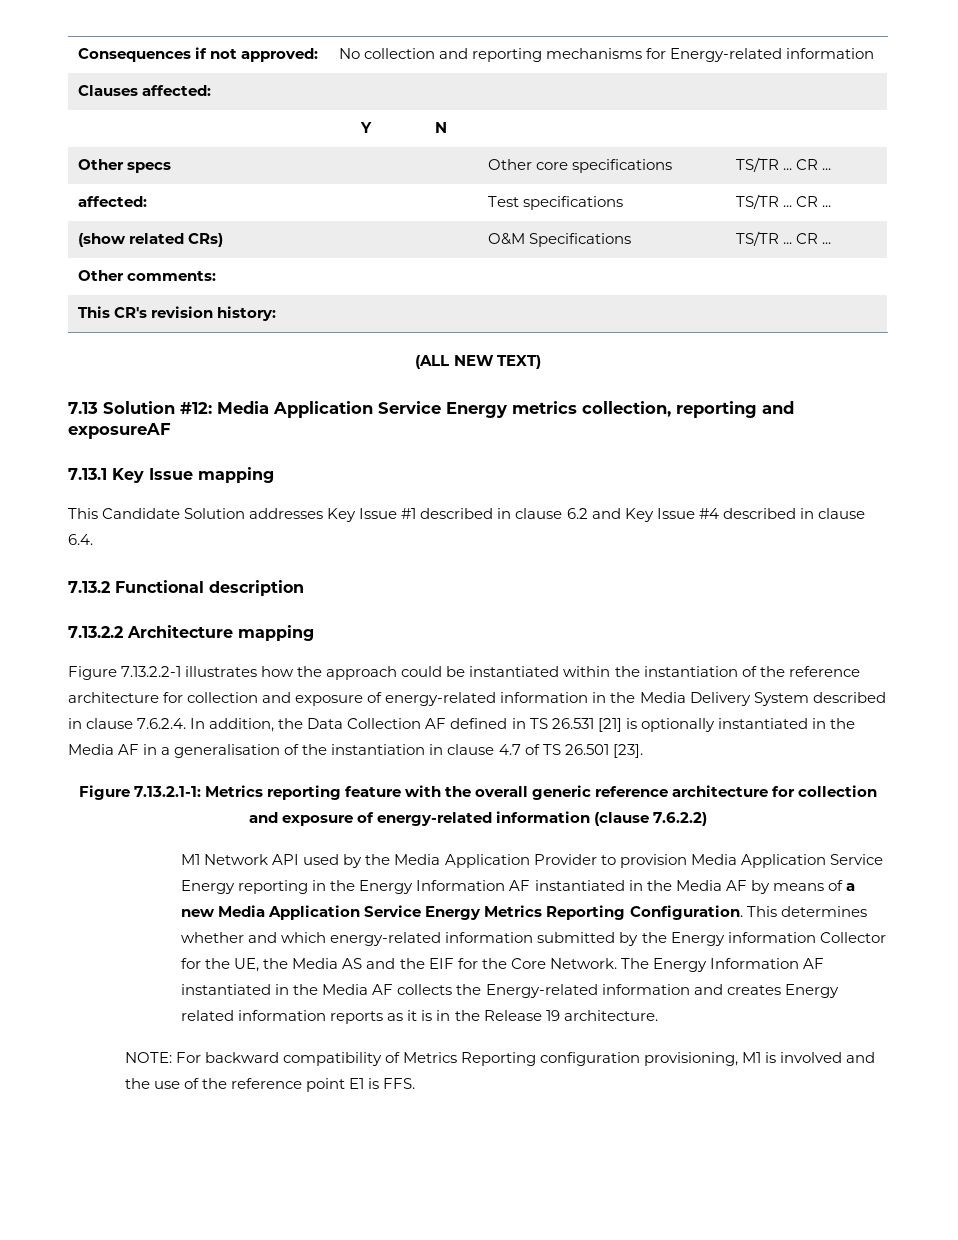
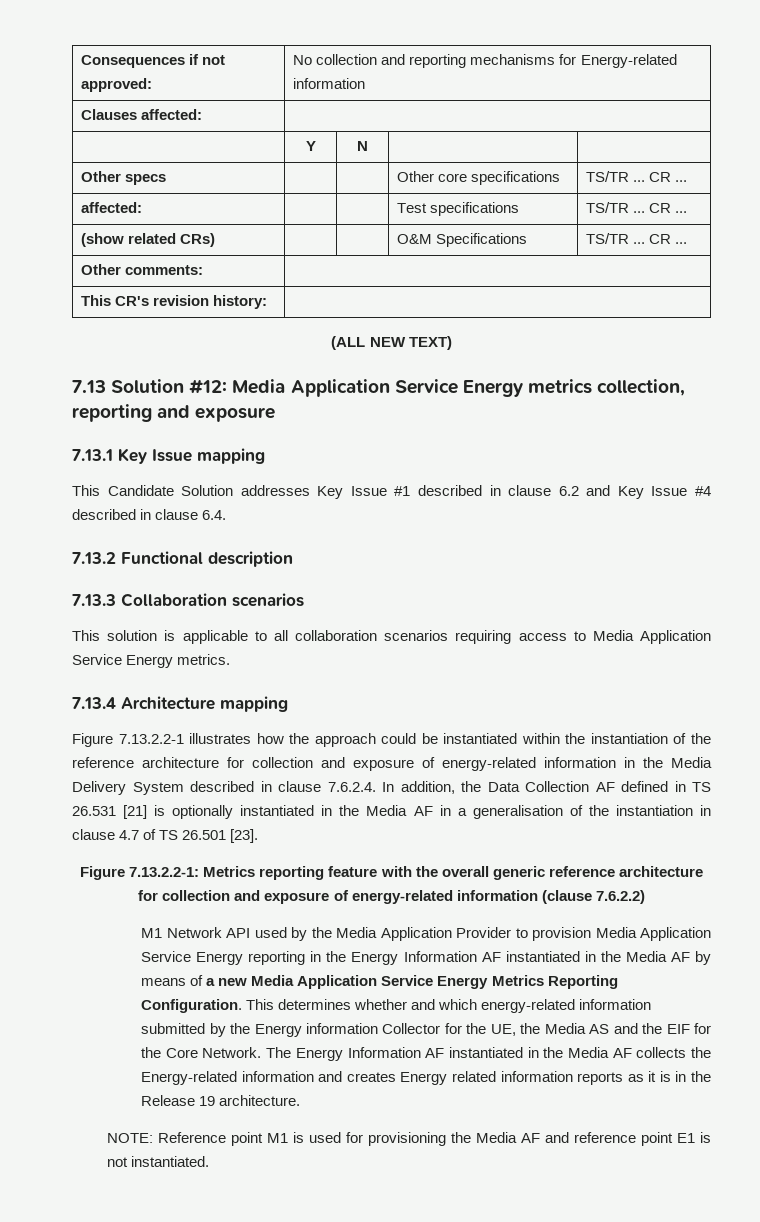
[68,423,171,439] exposureAF -> [195,407,276,422] exposure
[68,626,123,638] 7.13.2.2 -> [72,593,304,607] [72,630,711,644] [72,654,231,668] [72,697,116,709] 7.13.3 Collaboration scenarios // This solution is applicable to all collaboration scenarios requiring access to Media Application Service Energy metrics. // 7.13.4
[133,786,201,797] 7.13.2.1-1: -> [129,867,200,877] 7.13.2.2-1:
[175,1052,876,1066] [124,1078,227,1089] For backward compatibility of Metrics Reporting configuration provisioning, M1 is involved and the use of the -> [157,1132,569,1146] Reference point M1 is used for provisioning the Media AF and
[382,1078,415,1089] FFS. -> [106,1156,209,1167] not instantiated.

